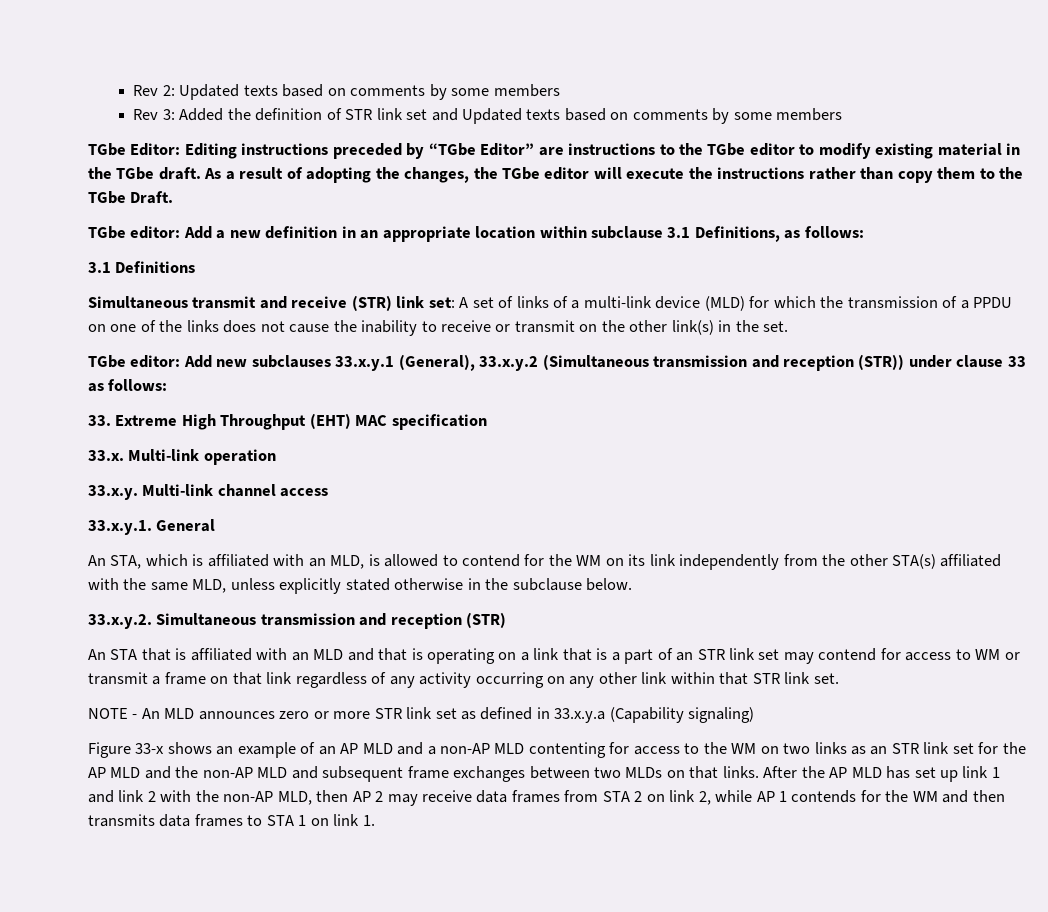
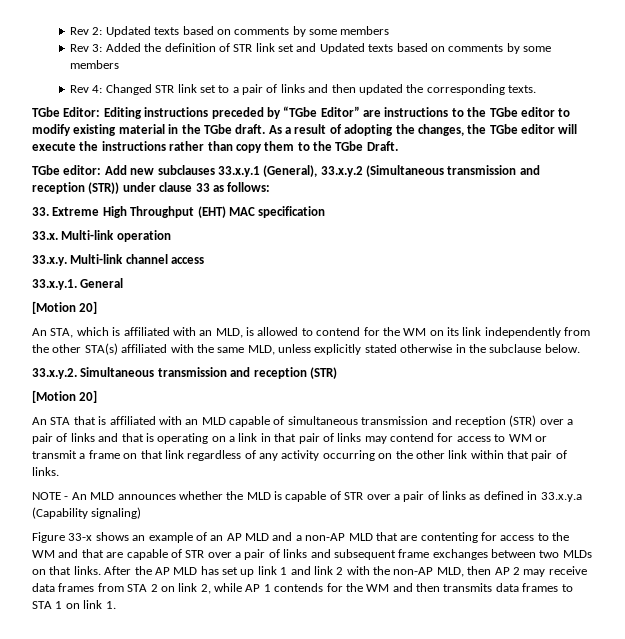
(843, 114) none -> [70,84,537,95] // Rev 4: Changed STR link set to a pair of links and then updated the corresponding texts.
[88,226,864,242] [88,261,196,273] [88,295,1013,311] [88,320,789,336] // TGbe editor: Add a new definition in an appropriate location within subclause 3.1 Definitions, as follows: // 3.1 Definitions // Simultaneous transmit and receive (STR) link set: A set of links of a multi-link device (MLD) for which the transmission of a PPDU on one of the links does not cause the inability to receive or transmit on the other link(s) in the set. -> (398, 146) none
(216, 525) none -> [32,301,98,314] // [Motion 20]
(507, 620) none -> [32,390,98,403] // [Motion 20]
(344, 654) none -> [229,415,573,427] [32,433,95,444] capable of simultaneous transmission and reception (STR) over a pair of links
[562,648,780,664] that is a part of an STR link set -> [260,433,362,444] in that pair of links
[569,676,595,688] any -> [395,450,413,459] the
[752,672,839,684] STR link set. -> [531,450,567,461] [32,467,59,476] pair of links.
[279,707,457,719] zero or more STR link set -> [178,491,466,502] whether the MLD is capable of STR over a pair of links
(525, 748) none -> [375,532,418,541] that are
[760,742,1026,755] [88,766,288,779] on two links as an STR link set for the AP MLD and the non-AP MLD -> [58,549,308,560] and that are capable of STR over a pair of links

